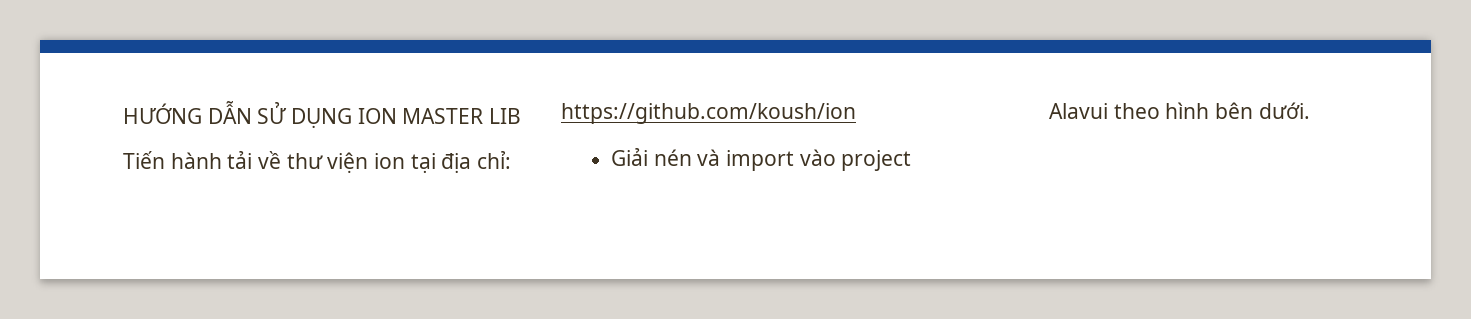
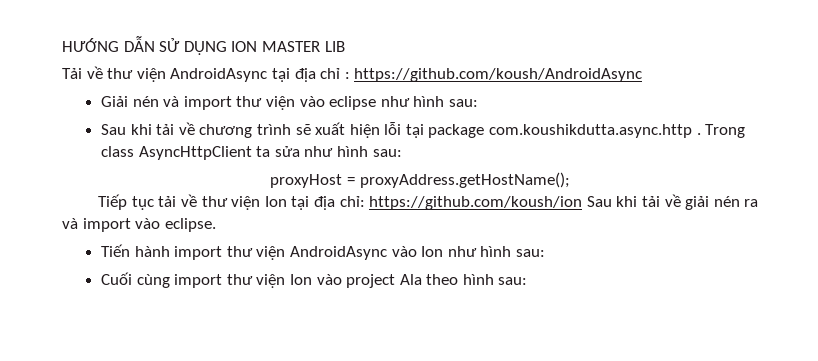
[123,151,512,173] [561,103,856,124] Tiến hành tải về thư viện ion tại địa chỉ: https://github.com/koush/ion -> [62,66,643,82] Tải về thư viện AndroidAsync tại địa chỉ : https://github.com/koush/AndroidAsync
(795, 160) none -> [236,96,478,110] [100,122,746,138] [100,146,402,160] [270,172,570,188] [98,194,759,210] [62,218,216,232] [100,244,545,260] [100,272,312,288] thư viện vào eclipse như hình sau: // Sau khi tải về chương trình sẽ xuất hiện lỗi tại package com.koushikdutta.async.http . Trong class AsyncHttpClient ta sửa như hình sau: // proxyHost = proxyAddress.getHostName(); // Tiếp tục tải về thư viện Ion tại địa chỉ: https://github.com/koush/ion Sau khi tải về giải nén ra và import vào eclipse. // Tiến hành import thư viện AndroidAsync vào Ion như hình sau: // Cuối cùng import thư viện Ion
[1049,103,1109,119] Alavui -> [399,274,422,285] Ala
[1215,102,1310,119] bên dưới. -> [498,277,528,285] sau:

